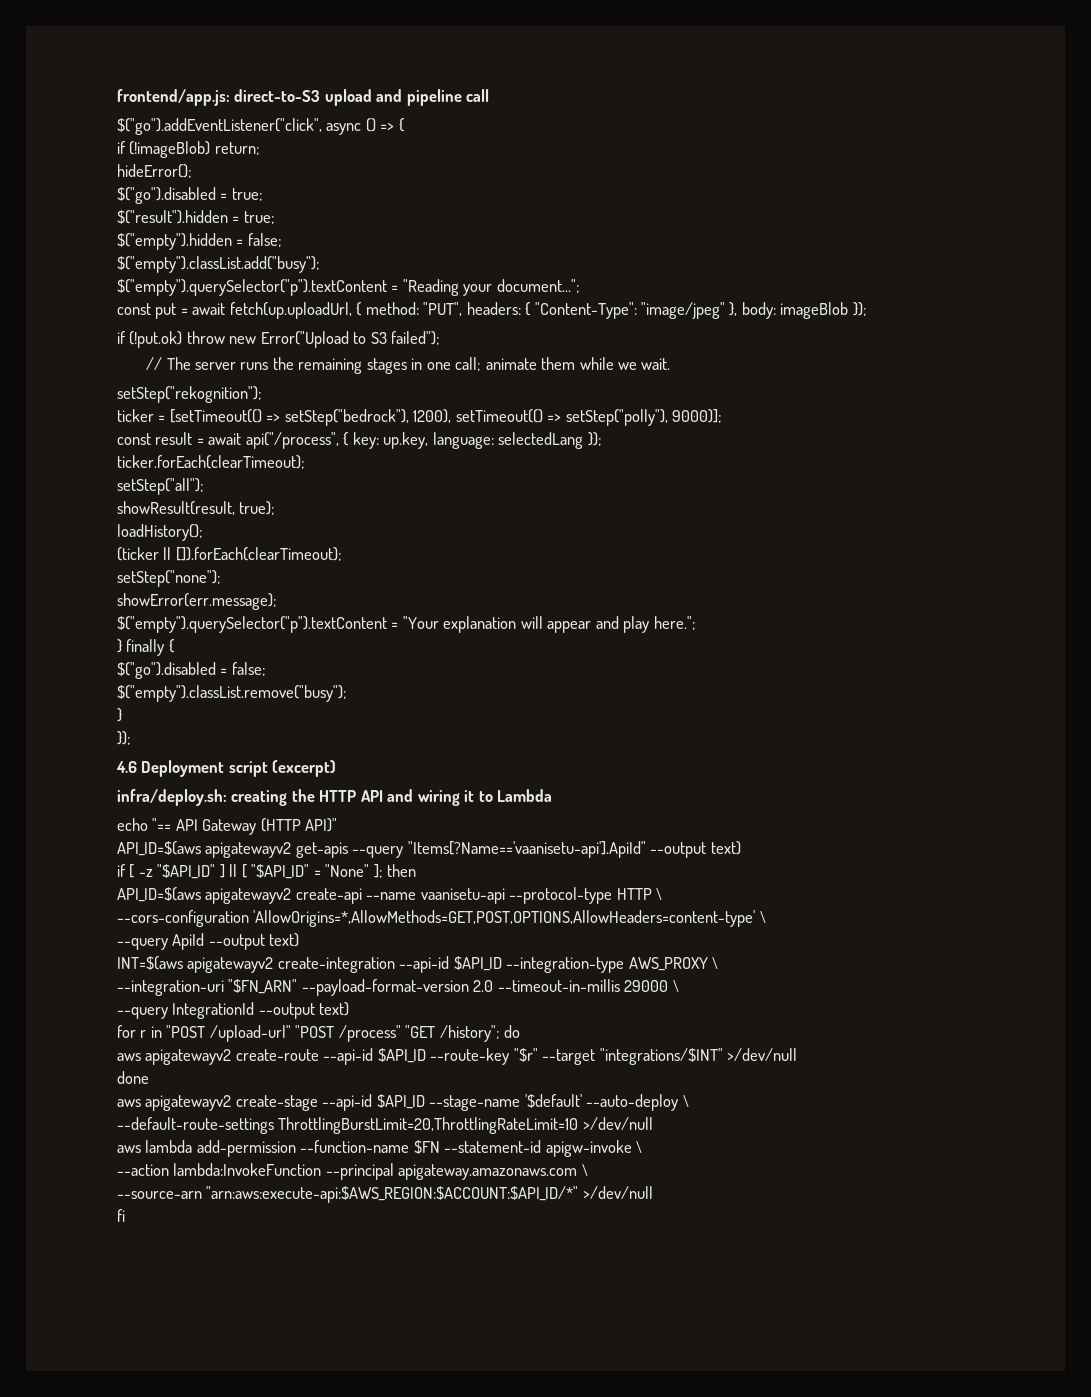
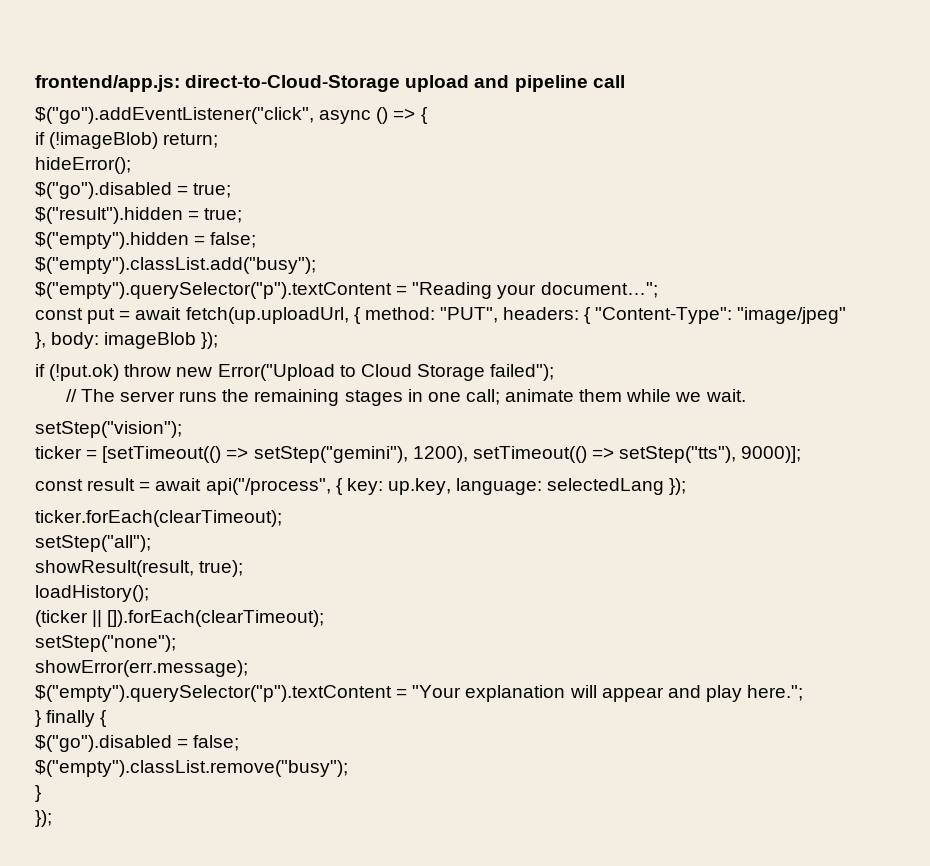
[234,89,321,102] direct-to-S3 -> [185,75,401,92] direct-to-Cloud-Storage
[370,332,387,344] S3 -> [360,364,485,381] Cloud Storage
[117,386,262,403] setStep("rekognition"); -> [35,421,182,438] setStep("vision");
[284,409,409,426] setStep("bedrock"), -> [253,446,408,463] setStep("gemini"),
[565,409,668,426] setStep("polly"), -> [619,446,737,463] setStep("tts"),
[116,760,337,777] [117,789,553,806] [117,818,338,835] [117,841,741,858] [117,864,417,879] [117,887,663,904] [117,910,766,927] [117,933,300,950] [117,956,719,973] [117,979,679,996] [117,1002,350,1019] [117,1025,521,1042] [117,1048,798,1065] [117,1071,149,1084] [117,1094,689,1111] [117,1117,653,1134] [117,1140,643,1157] [117,1163,588,1180] [117,1186,653,1203] [117,1209,125,1222] // 4.6 Deployment script (excerpt) // infra/deploy.sh: creating the HTTP API and wiring it to Lambda // echo "== API Gateway (HTTP API)" // API_ID=$(aws apigatewayv2 get-apis --query "Items[?Name=='vaanisetu-api'].ApiId" --output text) // if [ -z "$API_ID" ] || [ "$API_ID" = "None" ]; then // API_ID=$(aws apigatewayv2 create-api --name vaanisetu-api --protocol-type HTTP \ // --cors-configuration 'AllowOrigins=*,AllowMethods=GET,POST,OPTIONS,AllowHeaders=content-type' \ // --query ApiId --output text) // INT=$(aws apigatewayv2 create-integration --api-id $API_ID --integration-type AWS_PROXY \ // --integration-uri "$FN_ARN" --payload-format-version 2.0 --timeout-in-millis 29000 \ // --query IntegrationId --output text) // for r in "POST /upload-url" "POST /process" "GET /history"; do // aws apigatewayv2 create-route --api-id $API_ID --route-key "$r" --target "integrations/$INT" >/dev/null // done // aws apigatewayv2 create-stage --api-id $API_ID --stage-name '$default' --auto-deploy \ // --default-route-settings ThrottlingBurstLimit=20,ThrottlingRateLimit=10 >/dev/null // aws lambda add-permission --function-name $FN --statement-id apigw-invoke \ // --action lambda:InvokeFunction --principal apigateway.amazonaws.com \ // --source-arn "arn:aws:execute-api:$AWS_REGION:$ACCOUNT:$API_ID/*" >/dev/null // fi -> (52, 818) none

